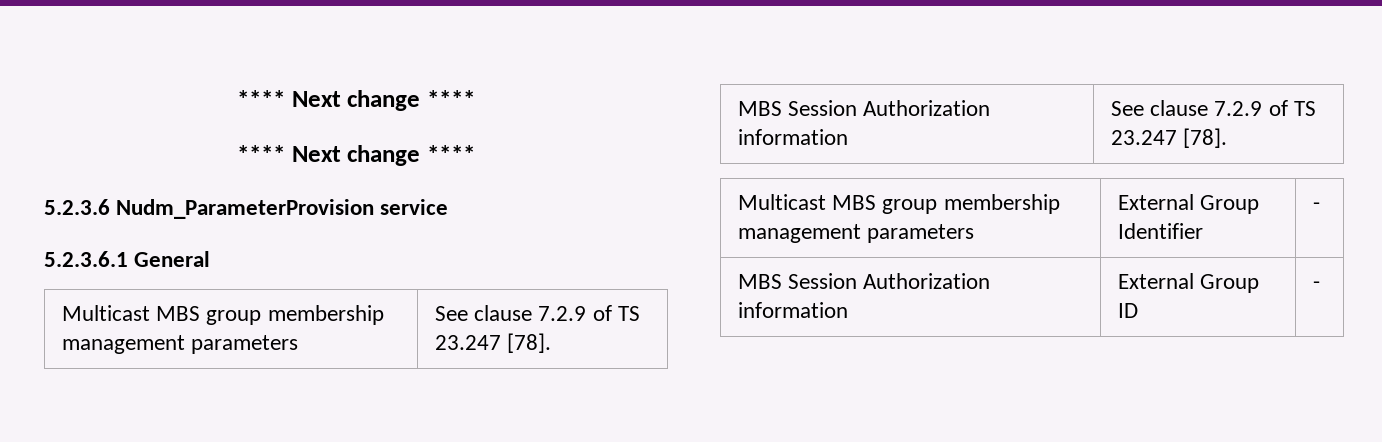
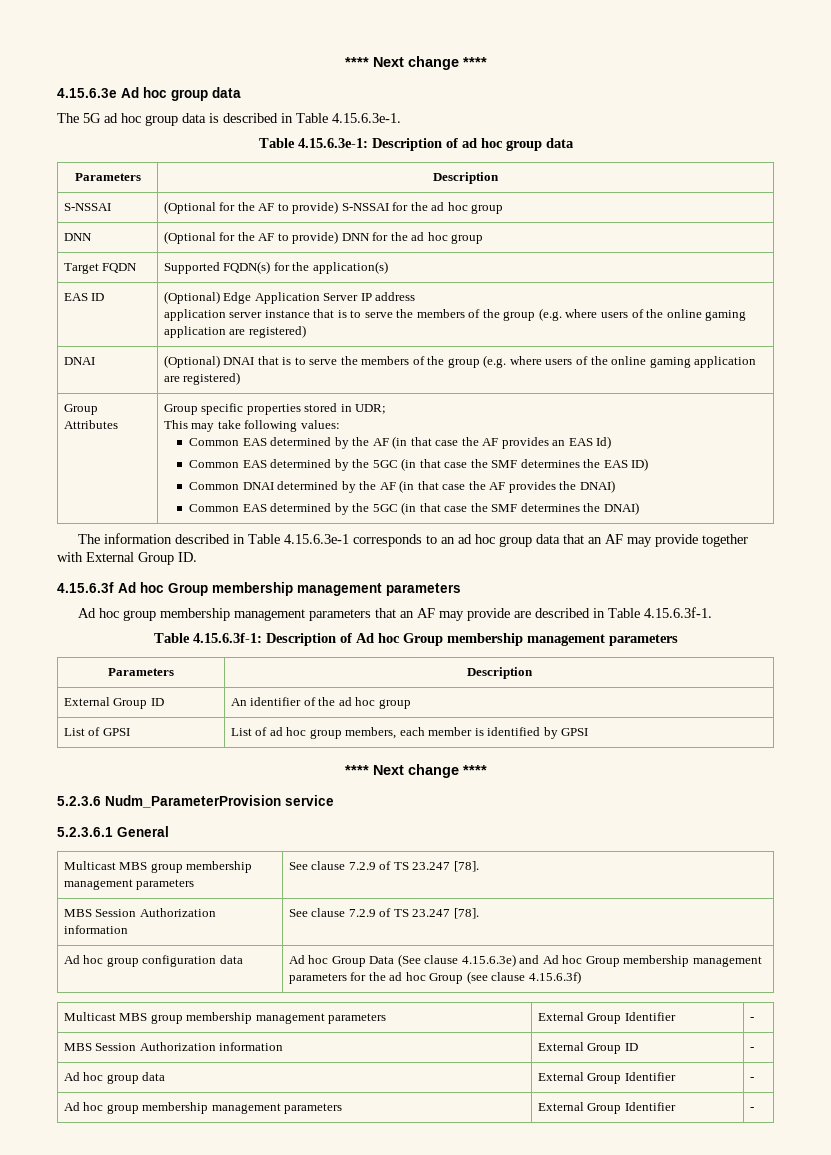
[236,90,476,111] **** Next change **** -> [344,56,487,70] [57,87,241,101] [57,113,401,126] [258,138,574,151] [74,173,141,181] [433,172,499,184] [63,203,111,211] [163,201,504,214] [63,233,92,241] [163,231,484,244] [63,263,138,274] [163,261,388,274] [63,293,105,301] [163,291,416,304] [163,308,747,321] [163,325,306,338] [63,357,95,365] [163,355,757,368] [163,372,241,385] [63,404,98,415] [63,420,118,429] [163,403,387,415] [163,420,340,432] [189,436,612,449] [189,458,649,471] [189,480,615,493] [189,502,639,515] [78,533,749,547] [57,552,197,565] [57,582,461,596] [78,607,713,621] [153,633,678,646] [108,668,174,676] [466,667,533,679] [63,697,164,709] [230,697,411,709] [63,727,130,736] [230,727,589,739] **** Next change **** // 4.15.6.3e Ad hoc group data // The 5G ad hoc group data is described in Table 4.15.6.3e-1. // Table 4.15.6.3e-1: Description of ad hoc group data // Parameters | Description // S-NSSAI | (Optional for the AF to provide) S-NSSAI for the ad hoc group // DNN | (Optional for the AF to provide) DNN for the ad hoc group // Target FQDN | Supported FQDN(s) for the application(s) // EAS ID | (Optional) Edge Application Server IP address // application server instance that is to serve the members of the group (e.g. where users of the online gaming application are registered) // DNAI | (Optional) DNAI that is to serve the members of the group (e.g. where users of the online gaming application are registered) // Group Attributes | Group specific properties stored in UDR; // This may take following values: // Common EAS determined by the AF (in that case the AF provides an EAS Id) // Common EAS determined by the 5GC (in that case the SMF determines the EAS ID) // Common DNAI determined by the AF (in that case the AF provides the DNAI) // Common EAS determined by the 5GC (in that case the SMF determines the DNAI) // The information described in Table 4.15.6.3e-1 corresponds to an ad hoc group data that an AF may provide together with External Group ID. // 4.15.6.3f Ad hoc Group membership management parameters // Ad hoc group membership management parameters that an AF may provide are described in Table 4.15.6.3f-1. // Table 4.15.6.3f-1: Description of Ad hoc Group membership management parameters // Parameters | Description // External Group ID | An identifier of the ad hoc group // List of GPSI | List of ad hoc group members, each member is identified by GPSI
(1228, 138) none -> [63,955,243,967] [288,954,762,967] [288,971,581,984] // Ad hoc group configuration data | Ad hoc Group Data (See clause 4.15.6.3e) and Ad hoc Group membership management parameters for the ad hoc Group (see clause 4.15.6.3f)
(1320, 285) none -> [63,1072,166,1084] [537,1072,676,1084] [749,1077,754,1081] [63,1102,343,1114] [537,1102,676,1114] [749,1107,754,1111] // Ad hoc group data | External Group Identifier | - // Ad hoc group membership management parameters | External Group Identifier | -

